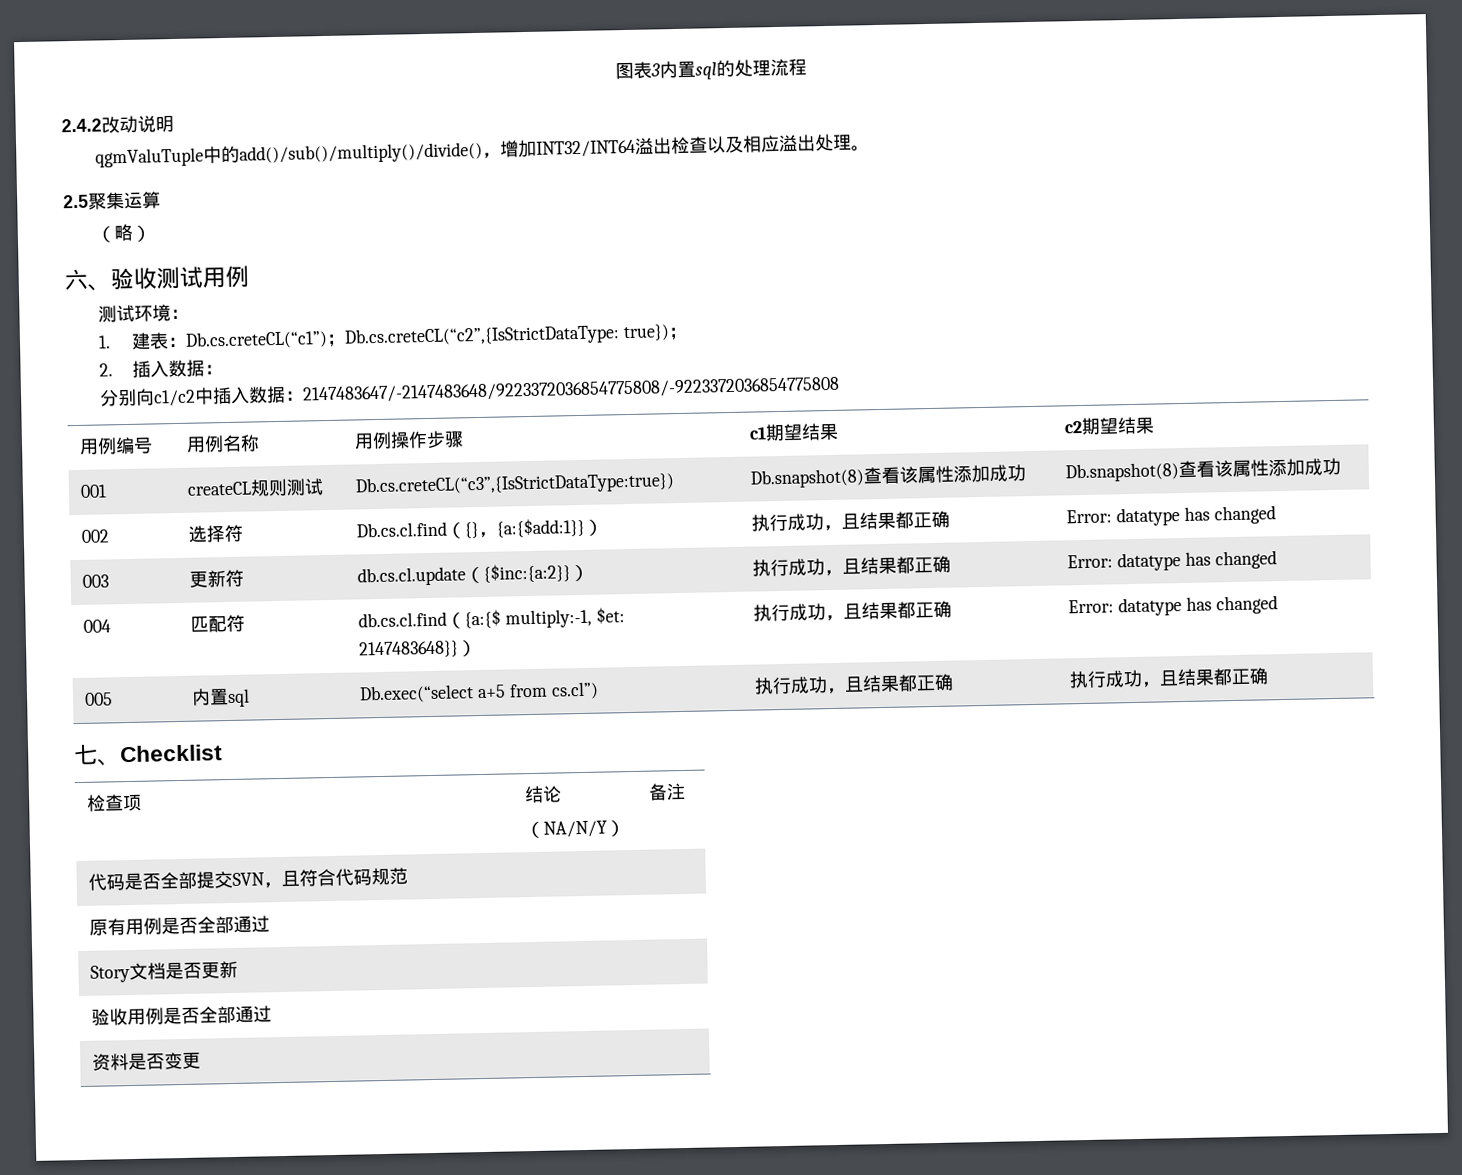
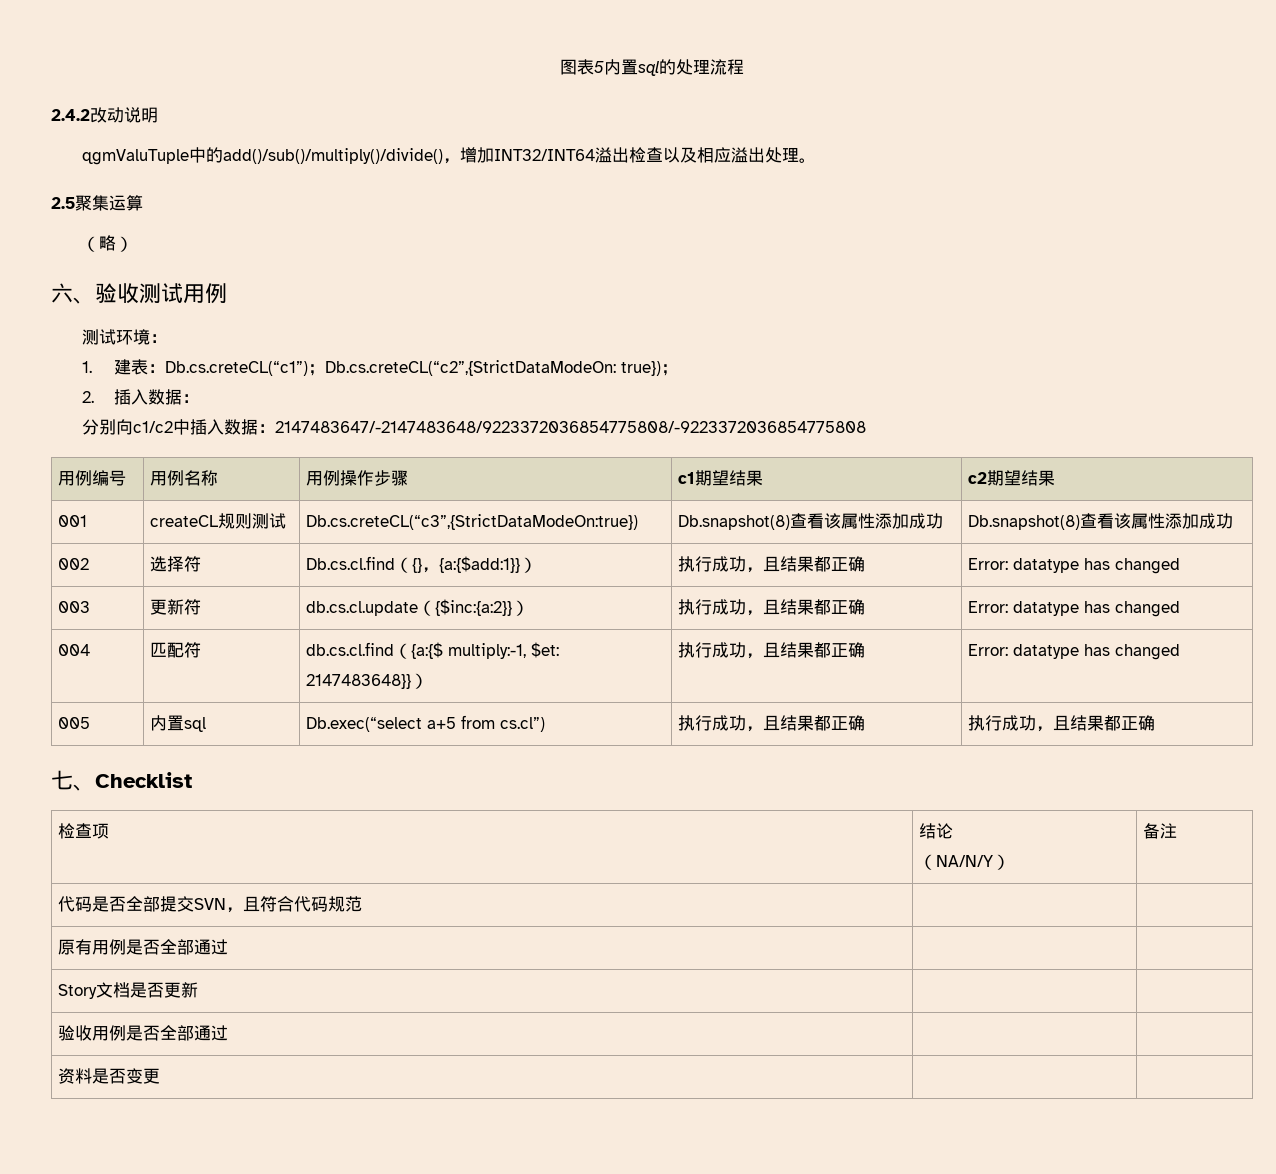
[650,63,661,77] 3 -> [594,61,604,73] 5
[343,324,620,348] Db.cs.creteCL(“c2”,{IsStrictDataType: -> [324,360,616,376] Db.cs.creteCL(“c2”,{StrictDataModeOn:
[355,472,676,497] Db.cs.creteCL(“c3”,{IsStrictDataType:true}) -> [305,514,638,530] Db.cs.creteCL(“c3”,{StrictDataModeOn:true})

